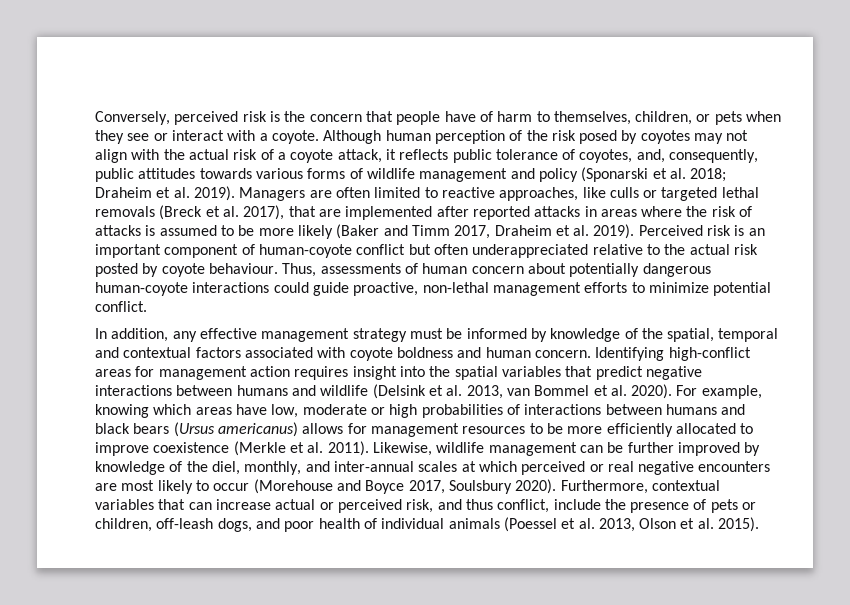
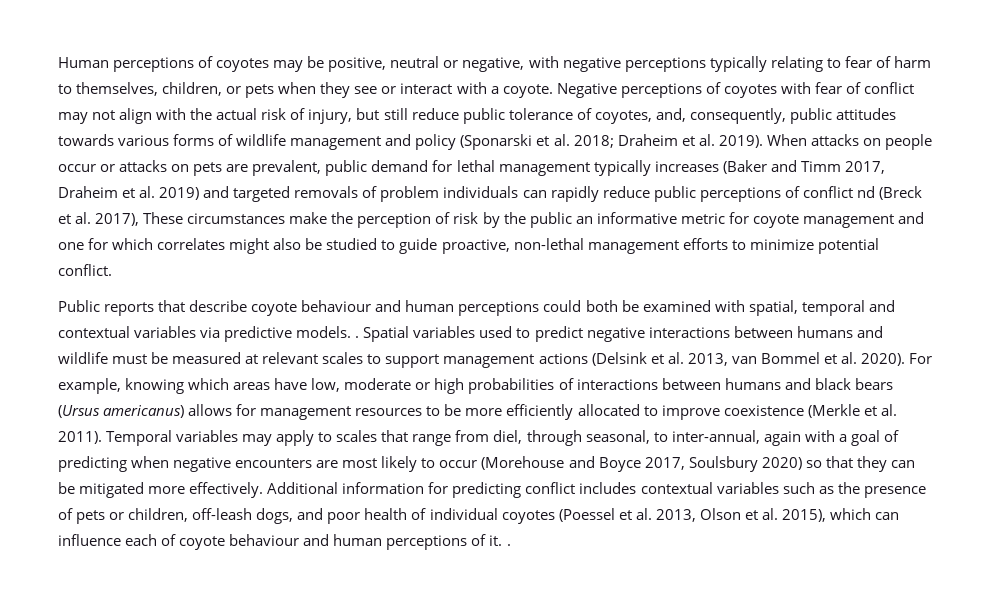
[95,111,476,125] Conversely, perceived risk is the concern that people have -> [58,56,872,72] Human perceptions of coyotes may be positive, neutral or negative, with negative perceptions typically relating to fear
[323,130,690,144] Although human perception of the risk posed by coyotes -> [556,82,914,98] Negative perceptions of coyotes with fear of conflict
[277,149,449,163] a coyote attack, it reflects -> [308,108,459,124] injury, but still reduce
[239,187,759,201] [95,205,753,220] [95,225,333,239] Managers are often limited to reactive approaches, like culls or targeted lethal removals (Breck et al. 2017), that are implemented after reported attacks in areas where the risk of attacks is assumed to be more likely -> [766,134,932,150] [58,160,719,176] When attacks on people occur or attacks on pets are prevalent, public demand for lethal management typically increases
[593,224,765,239] [95,244,758,258] [95,263,711,277] [95,282,309,296] 2019). Perceived risk is an important component of human-coyote conflict but often underappreciated relative to the actual risk posted by coyote behaviour. Thus, assessments of human concern about potentially dangerous human-coyote interactions could -> [159,186,922,202] [58,212,924,228] [58,238,396,254] 2019) and targeted removals of problem individuals can rapidly reduce public perceptions of conflict nd (Breck et al. 2017), These circumstances make the perception of risk by the public an informative metric for coyote management and one for which correlates might also be studied to
[95,328,779,342] [95,347,751,361] [95,366,593,380] In addition, any effective management strategy must be informed by knowledge of the spatial, temporal and contextual factors associated with coyote boldness and human concern. Identifying high-conflict areas for management action requires insight into the spatial variables that -> [58,300,895,316] [58,326,531,342] Public reports that describe coyote behaviour and human perceptions could both be examined with spatial, temporal and contextual variables via predictive models. . Spatial variables used to
(369, 390) none -> [112,352,588,368] must be measured at relevant scales to support management actions
[372,442,761,456] [95,461,634,475] Likewise, wildlife management can be further improved by knowledge of the diel, monthly, and inter-annual scales at which perceived or real -> [106,430,899,446] [58,456,170,472] Temporal variables may apply to scales that range from diel, through seasonal, to inter-annual, again with a goal of predicting when
[515,479,720,494] [95,499,601,513] 2020). Furthermore, contextual variables that can increase actual or perceived risk, and thus conflict, include -> [761,456,915,472] [58,482,834,498] 2020) so that they can be mitigated more effectively. Additional information for predicting conflict includes contextual variables such as
[448,518,500,529] animals -> [501,510,555,524] coyotes
[718,517,760,532] 2015). -> [781,508,900,522] [58,534,511,550] 2015), which can influence each of coyote behaviour and human perceptions of it. .

